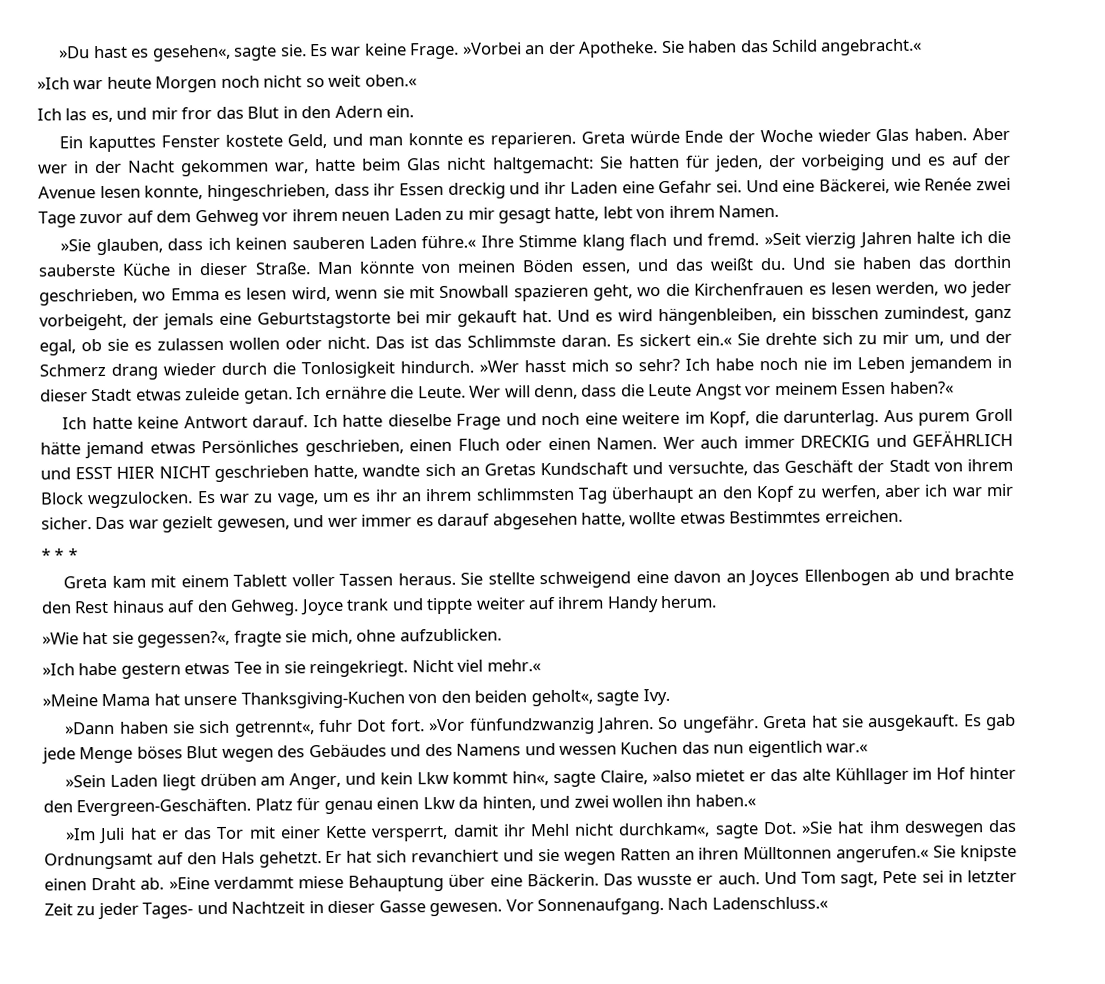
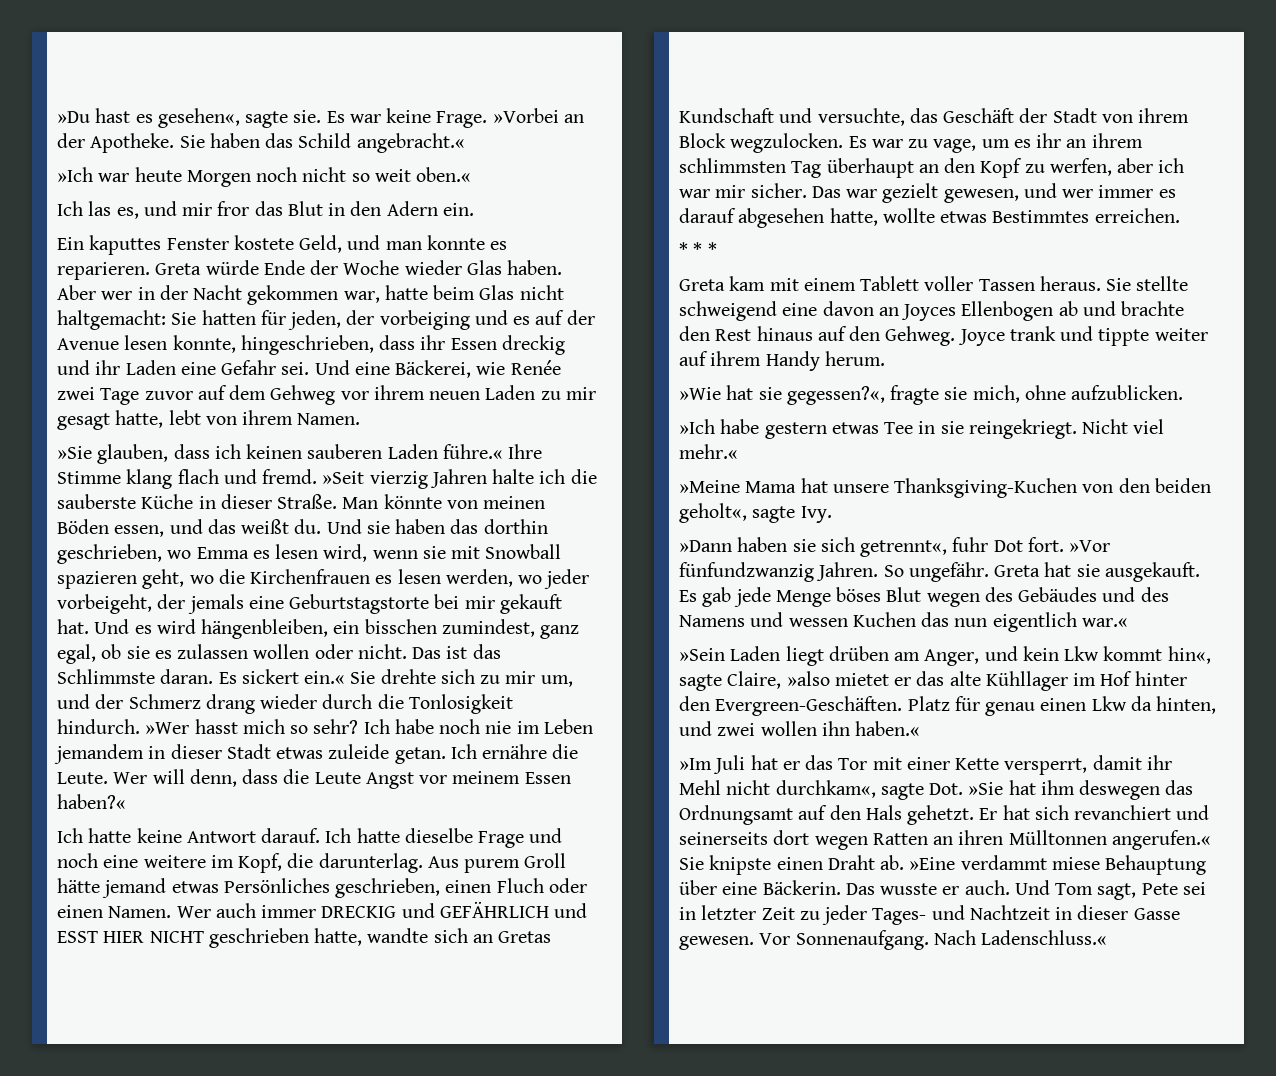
[537,848,560,862] sie -> [679,830,810,845] seinerseits dort

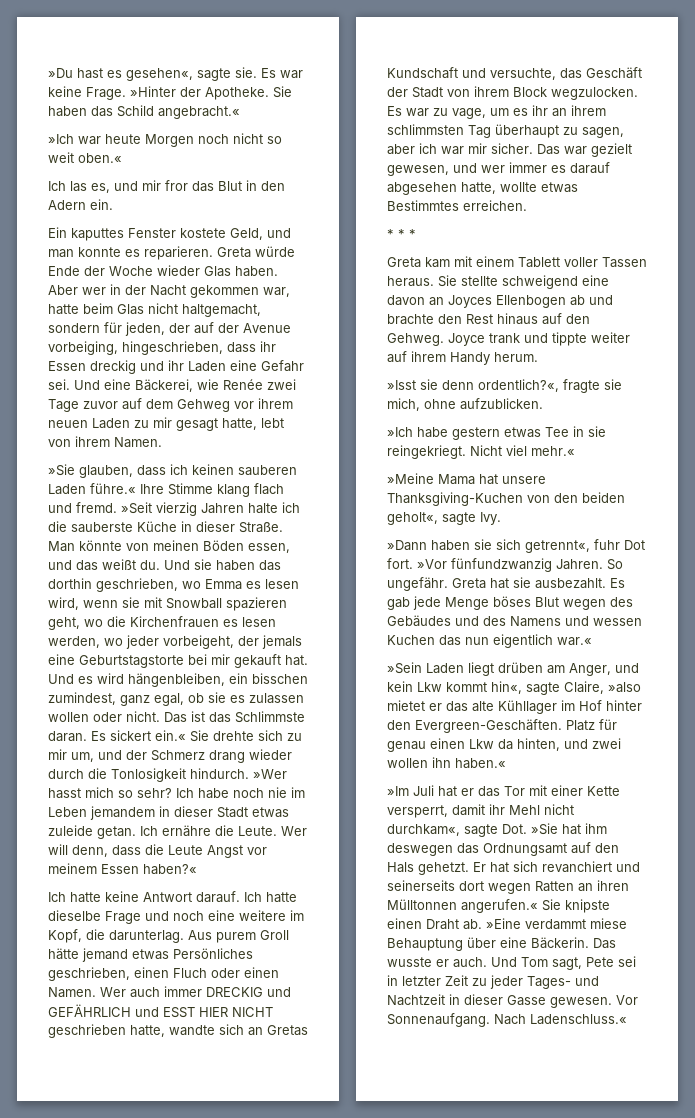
[492,108,584,123] »Vorbei an -> [130,86,176,97] »Hinter
[57,310,531,330] haltgemacht: Sie hatten für jeden, der vorbeiging und es -> [182,304,261,317] [48,322,190,336] haltgemacht, sondern für jeden, der
[124,335,236,353] lesen konnte, -> [48,341,118,355] vorbeiging,
[918,158,1112,178] an den Kopf zu werfen, -> [563,127,624,138] zu sagen,
[679,385,885,405] »Wie hat sie gegessen?«, -> [387,379,559,392] »Isst sie denn ordentlich?«,
[1104,562,1200,582] ausgekauft. -> [535,578,606,589] ausbezahlt.

